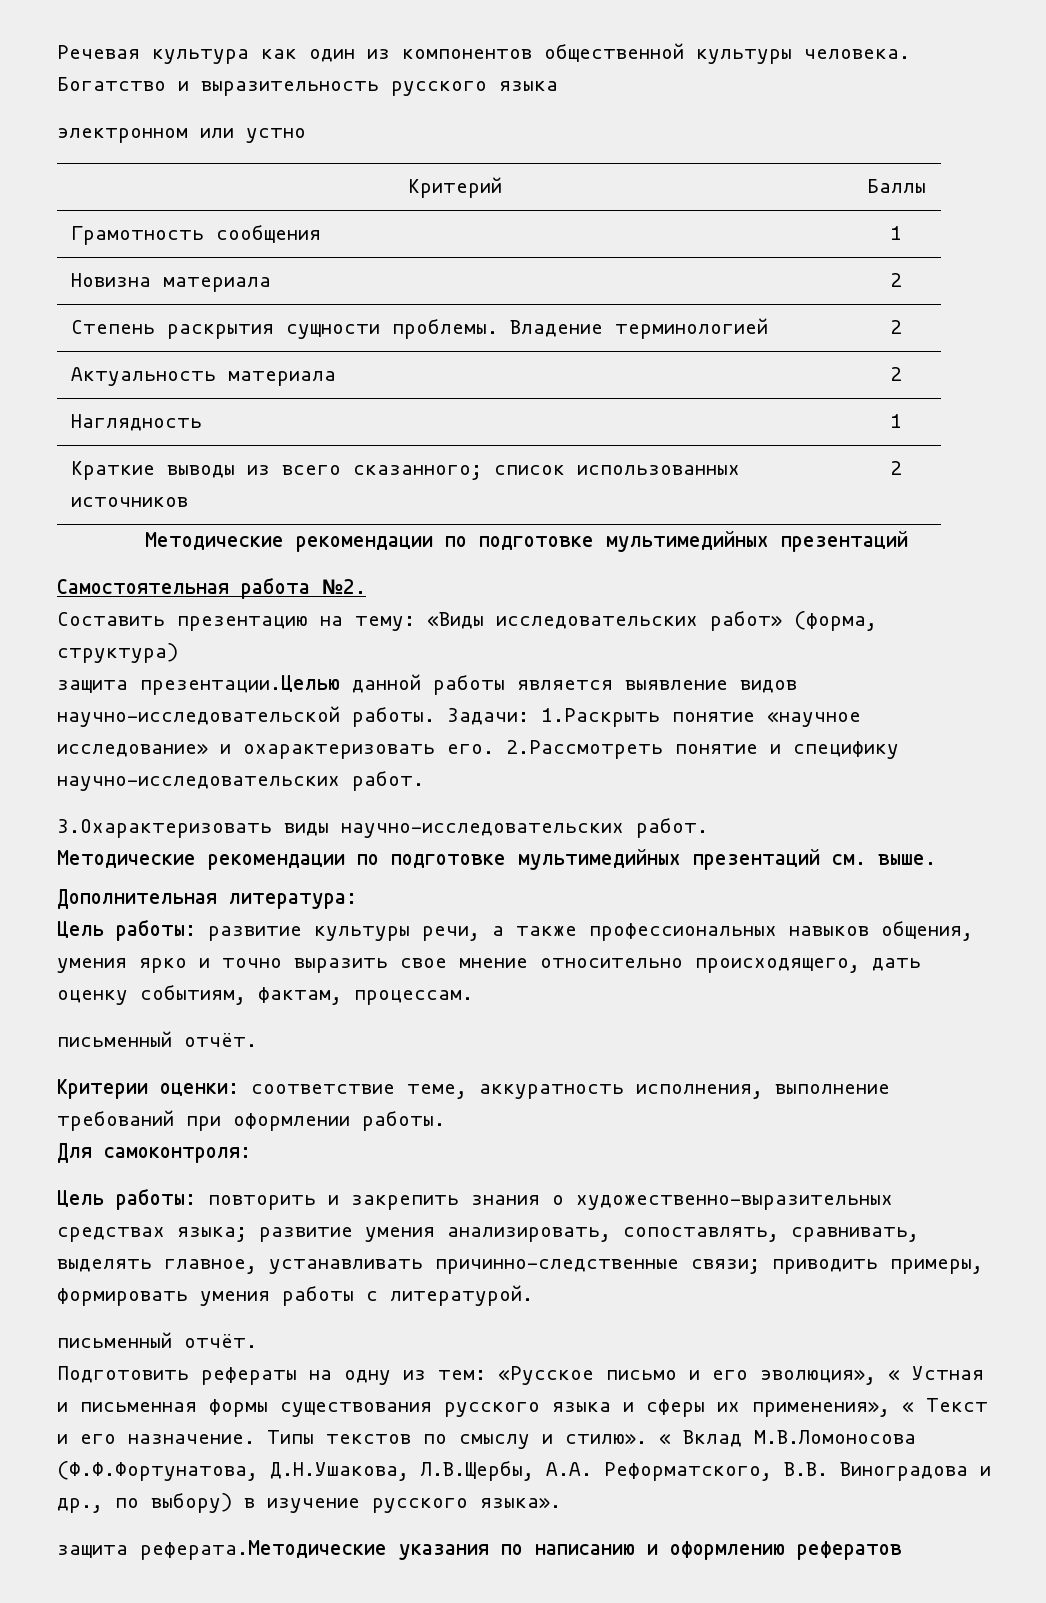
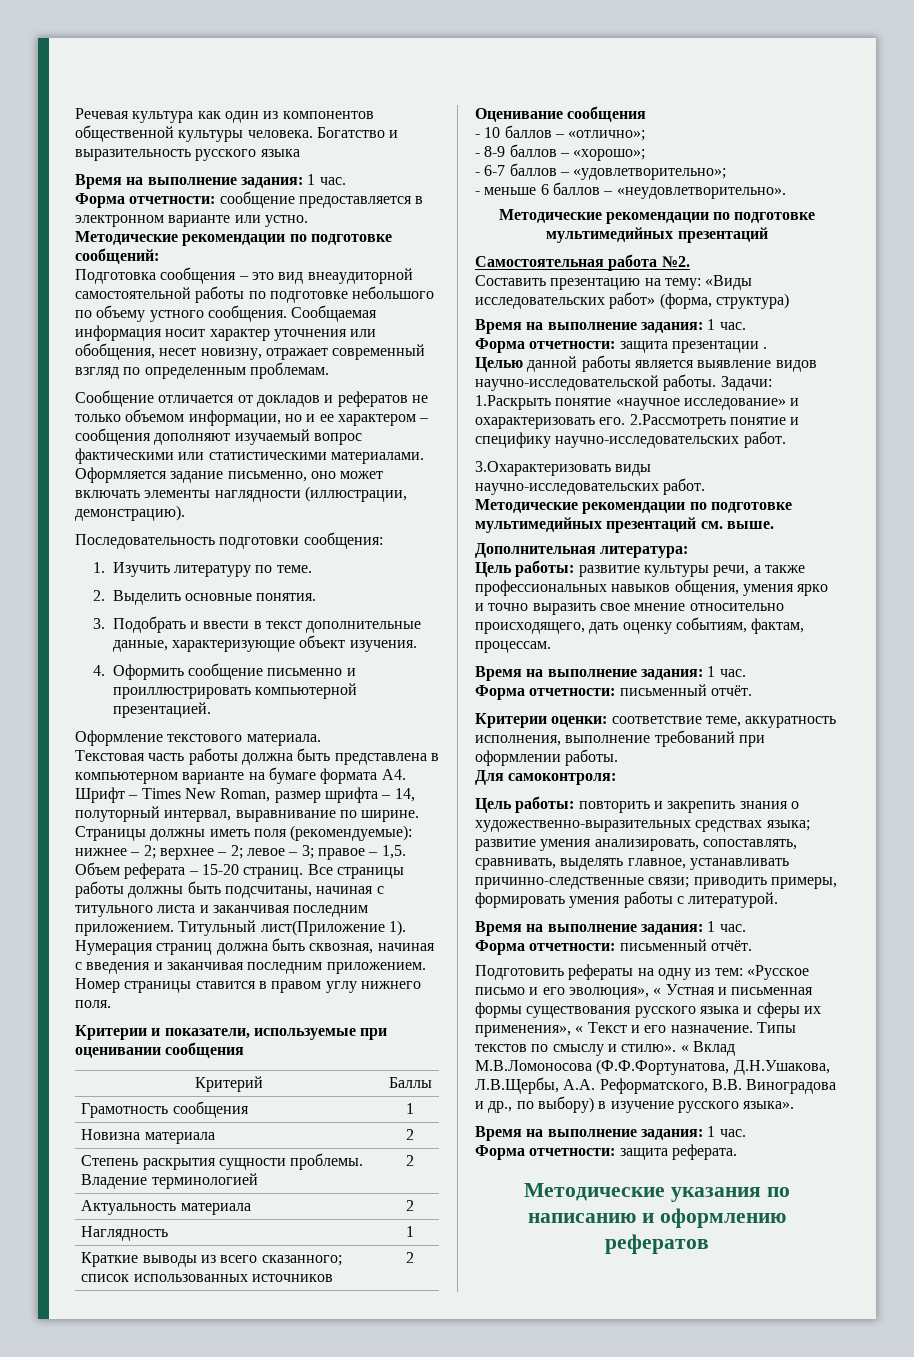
[57,128,306,143] электронном или устно -> [75,174,346,189] [75,191,424,208] [75,215,308,227] [75,231,392,246] [75,248,159,264] [75,267,413,284] [75,286,435,303] [75,305,378,322] [75,325,377,341] [75,343,426,360] [75,362,329,379] [75,390,428,407] [75,409,430,426] [75,428,362,445] [75,448,424,464] [75,467,384,483] [75,486,407,502] [75,505,185,521] [75,532,383,549] [92,562,312,577] [92,590,317,605] [92,616,422,633] [112,635,417,652] [92,663,356,680] [112,683,357,699] [112,702,211,718] [75,730,321,746] [75,748,439,765] [75,767,406,784] [75,787,415,803] [75,806,420,822] [75,825,413,841] [75,845,406,860] [75,862,404,879] [75,881,384,898] [75,905,369,917] [75,920,406,936] [75,938,435,955] [75,962,426,974] [75,978,421,993] [75,1000,111,1008] [75,1025,388,1040] [75,1042,245,1058] Время на выполнение задания: 1 час. // Форма отчетности: сообщение предоставляется в электронном варианте или устно. // Методические рекомендации по подготовке сообщений: // Подготовка сообщения – это вид внеаудиторной самостоятельной работы по подготовке небольшого по объему устного сообщения. Сообщаемая информация носит характер уточнения или обобщения, несет новизну, отражает современный взгляд по определенным проблемам. // Сообщение отличается от докладов и рефератов не только объемом информации, но и ее характером – сообщения дополняют изучаемый вопрос фактическими или статистическими материалами. Оформляется задание письменно, оно может включать элементы наглядности (иллюстрации, демонстрацию). // Последовательность подготовки сообщения: // 1. Изучить литературу по теме. // 2. Выделить основные понятия. // 3. Подобрать и ввести в текст дополнительные данные, характеризующие объект изучения. // 4. Оформить сообщение письменно и проиллюстрировать компьютерной презентацией. // Оформление текстового материала. // Текстовая часть работы должна быть представлена в компьютерном варианте на бумаге формата А4. Шрифт – Times New Roman, размер шрифта – 14, полуторный интервал, выравнивание по ширине. Страницы должны иметь поля (рекомендуемые): нижнее – 2; верхнее – 2; левое – 3; правое – 1,5. Объем реферата – 15-20 страниц. Все страницы работы должны быть подсчитаны, начиная с титульного листа и заканчивая последним приложением. Титульный лист(Приложение 1). Нумерация страниц должна быть сквозная, начиная с введения и заканчивая последним приложением. Номер страницы ставится в правом углу нижнего поля. // Критерии и показатели, используемые при оценивании сообщения
(902, 468) none -> [475,106,647,122] [475,125,646,141] [475,144,646,161] [475,163,727,180] [475,182,786,199] // Оценивание сообщения // - 10 баллов – «отлично»; // - 8-9 баллов – «хорошо»; // - 6-7 баллов – «удовлетворительно»; // - меньше 6 баллов – «неудовлетворительно».
[57,675,340,695] защита презентации.Целью -> [475,319,746,334] [475,338,768,353] [475,357,523,372] Время на выполнение задания: 1 час. // Форма отчетности: защита презентации . // Целью
(473, 997) none -> [475,666,746,681] [475,685,616,700] Время на выполнение задания: 1 час. // Форма отчетности:
(533, 1295) none -> [475,921,746,936] [475,940,616,955] Время на выполнение задания: 1 час. // Форма отчетности:
[57,1540,387,1560] защита реферата.Методические -> [475,1126,746,1141] [475,1144,737,1160] [524,1183,666,1201] Время на выполнение задания: 1 час. // Форма отчетности: защита реферата. // Методические

